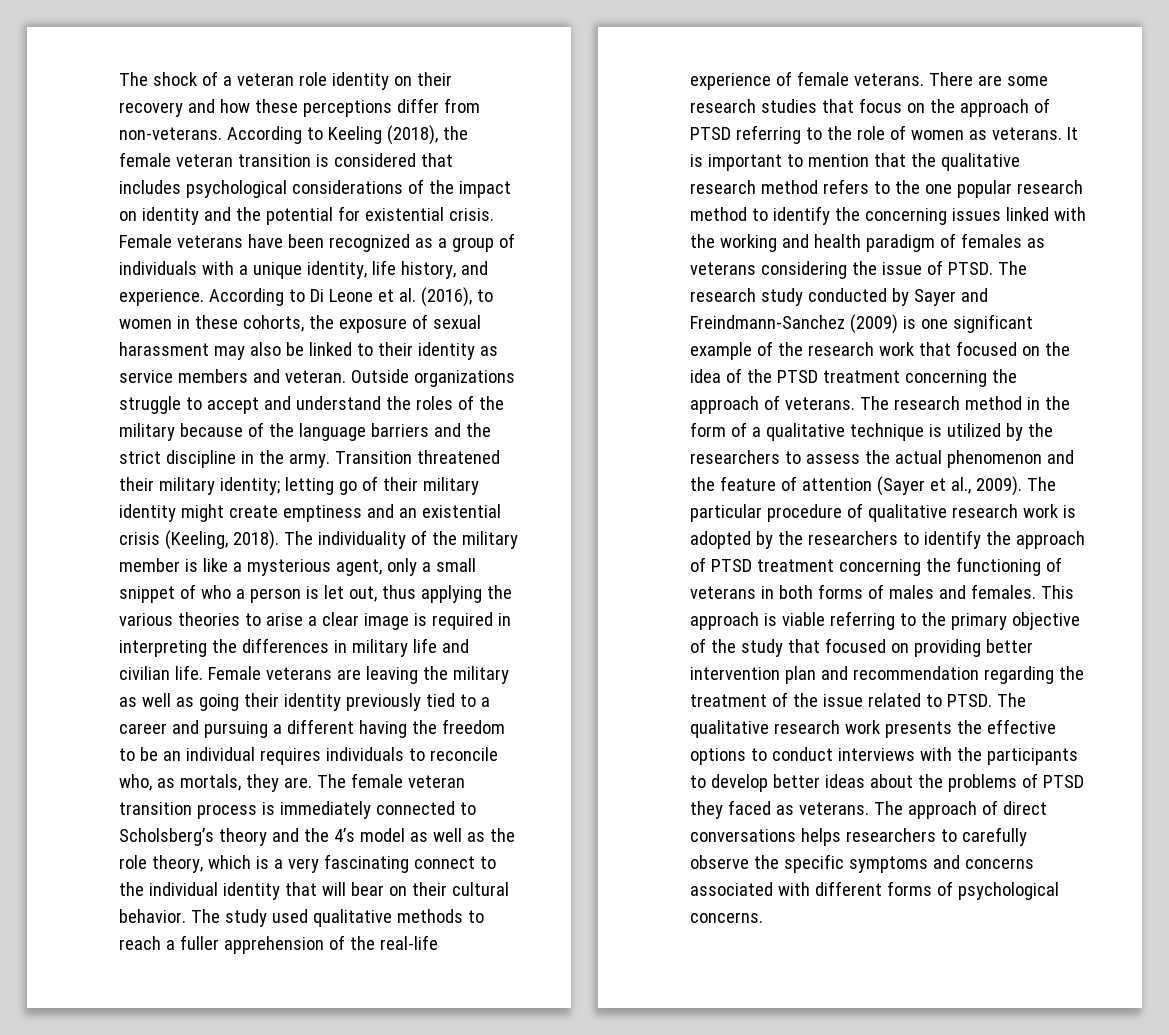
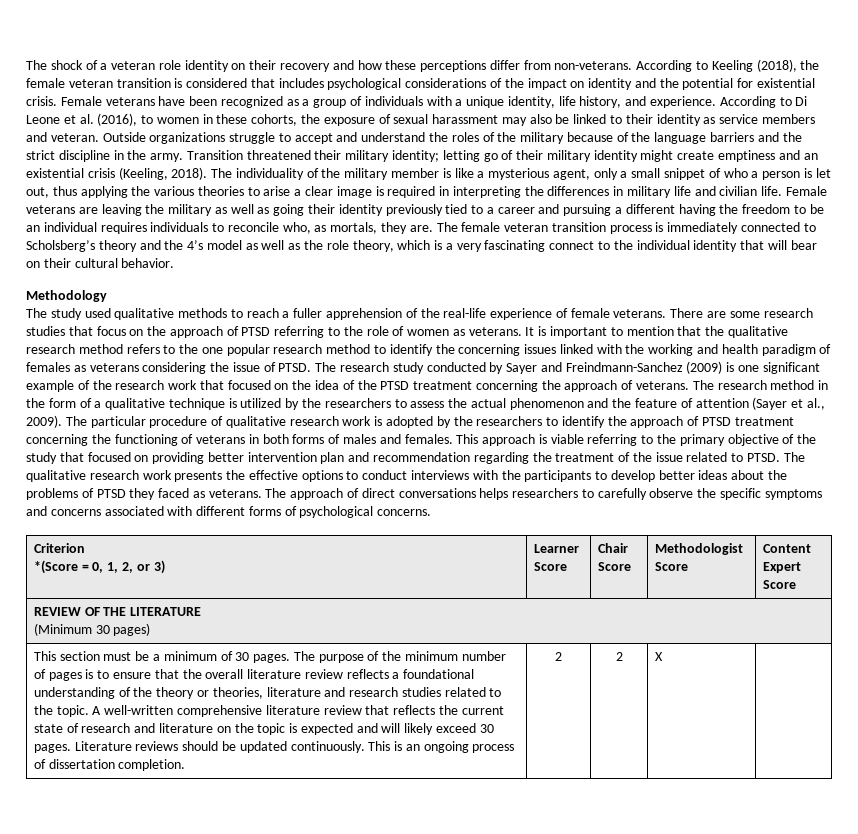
(186, 916) none -> [26,290,107,302] // Methodology //
(763, 917) none -> [33,543,85,553] [33,560,165,574] [533,544,579,553] [533,562,567,571] [597,543,628,553] [597,562,631,571] [654,543,743,555] [654,562,688,571] [762,544,811,553] [762,562,801,573] [762,580,796,589] [33,607,202,616] [33,623,151,636] [33,651,506,663] [33,669,475,681] [33,687,502,699] [33,705,504,717] [33,723,494,735] [33,741,515,753] [33,759,186,771] [555,652,562,661] [615,652,623,661] [654,652,663,661] // Criterion // *(Score = 0, 1, 2, or 3) | Learner Score | Chair Score | Methodologist Score | Content Expert Score // REVIEW OF THE LITERATURE // (Minimum 30 pages) // This section must be a minimum of 30 pages. The purpose of the minimum number of pages is to ensure that the overall literature review reflects a foundational understanding of the theory or theories, literature and research studies related to the topic. A well-written comprehensive literature review that reflects the current state of research and literature on the topic is expected and will likely exceed 30 pages. Literature reviews should be updated continuously. This is an ongoing process of dissertation completion. | 2 | 2 | X |

